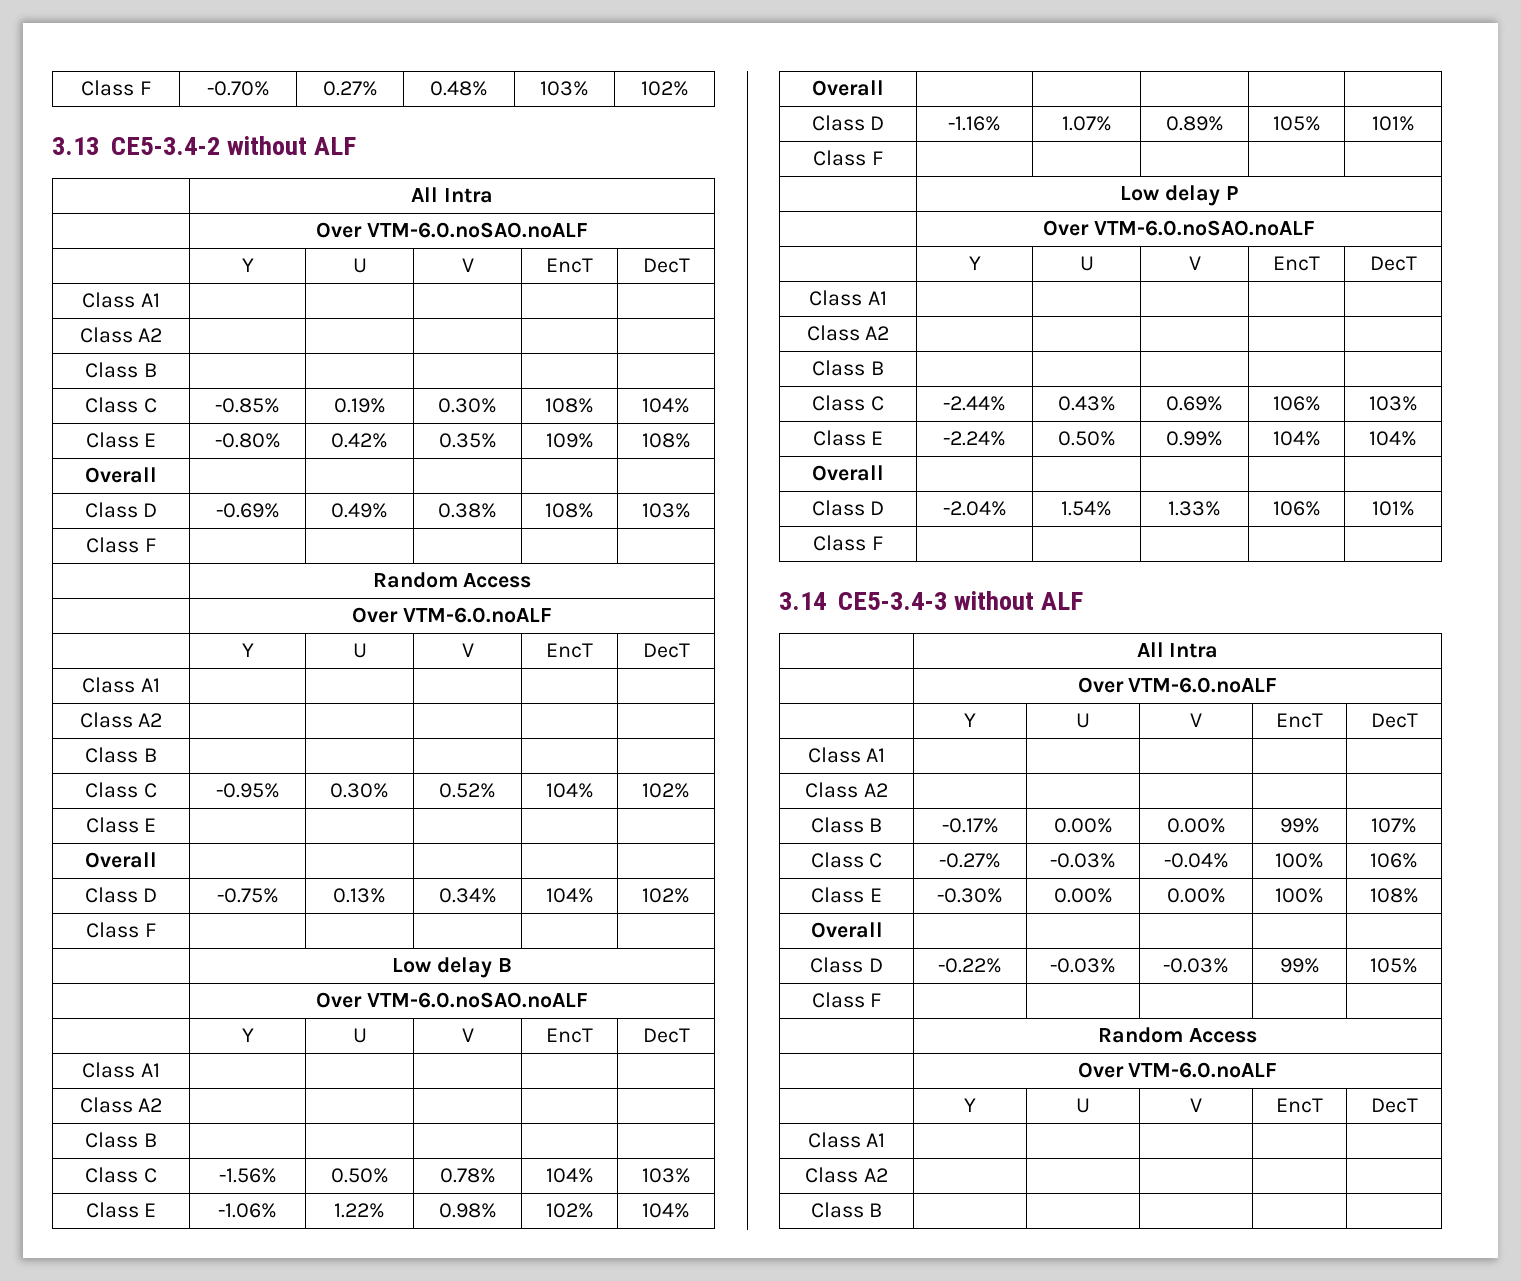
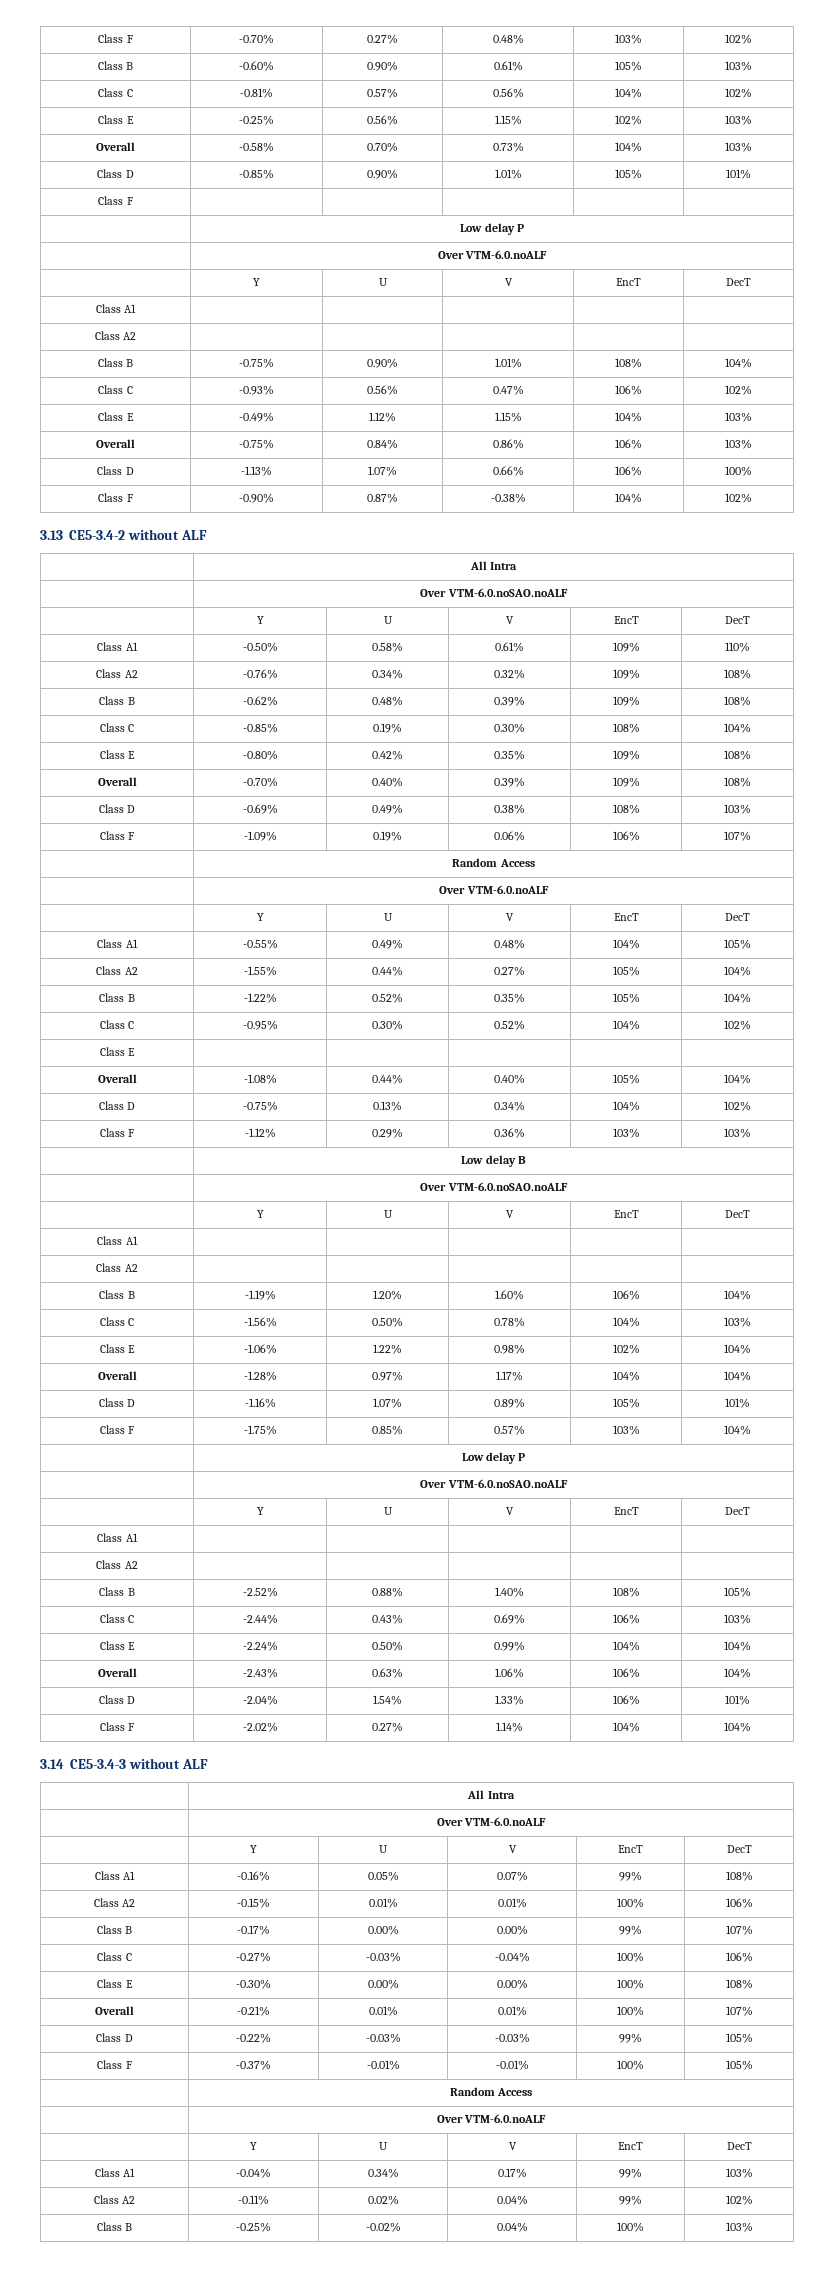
[52,136,357,155] [411,187,493,203] [316,222,588,238] [241,258,254,272] [352,258,367,273] [461,258,474,272] [546,258,593,273] [642,258,690,273] [82,292,160,308] [79,327,163,343] [85,362,157,378] [85,397,157,413] [215,398,280,413] [333,398,386,413] [438,398,498,413] [545,398,594,413] [642,398,690,413] [85,432,157,448] [214,433,281,448] [331,433,389,448] [438,433,497,448] [545,433,594,448] [641,433,691,448] [85,467,157,483] [84,502,158,518] [215,503,280,518] [331,503,389,518] [438,503,498,518] [545,503,594,518] [641,503,691,518] [86,537,156,553] [372,572,532,588] // 3.13 CE5-3.4-2 without ALF // | All Intra // | Over VTM-6.0.noSAO.noALF // | Y | U | V | EncT | DecT // Class A1 | | | | | // Class A2 | | | | | // Class B | | | | | // Class C | -0.85% | 0.19% | 0.30% | 108% | 104% // Class E | -0.80% | 0.42% | 0.35% | 109% | 108% // Overall | | | | | // Class D | -0.69% | 0.49% | 0.38% | 108% | 103% // Class F | | | | | // | Random Access -> [97,61,134,70] [239,61,274,71] [367,61,398,71] [493,61,523,71] [615,61,642,71] [725,61,752,71] [98,88,133,97] [240,88,273,98] [367,88,398,98] [492,88,524,98] [615,88,642,98] [725,88,752,98] [98,115,134,124] [239,115,274,125] [367,115,398,125] [494,115,522,125] [615,115,642,125] [725,115,752,125] [96,142,135,151] [239,142,274,152] [367,142,398,152] [492,142,524,152] [615,142,642,152] [725,142,752,152] [97,169,134,178] [239,169,274,179] [367,169,398,179] [494,169,522,179] [615,169,642,179] [726,169,751,179] [98,196,133,205] [460,223,524,235] // Class B | -0.60% | 0.90% | 0.61% | 105% | 103% // Class C | -0.81% | 0.57% | 0.56% | 104% | 102% // Class E | -0.25% | 0.56% | 1.15% | 102% | 103% // Overall | -0.58% | 0.70% | 0.73% | 104% | 103% // Class D | -0.85% | 0.90% | 1.01% | 105% | 101% // Class F | | | | | // | Low delay P
(157, 755) | | | | -> [239,358,274,368] [367,358,398,368] [494,358,522,368] [615,358,642,368] [725,358,752,368] [98,385,133,394] [239,385,274,395] [367,385,398,395] [492,385,524,395] [615,385,642,395] [725,385,752,395] [98,412,134,421] [239,412,274,422] [369,412,396,422] [494,412,522,422] [615,412,642,422] [725,412,752,422] [96,439,135,448] [239,439,274,449] [367,439,398,449] [492,439,524,449] [615,439,642,449] [725,439,752,449] [97,466,134,475] [241,466,272,476] [368,466,397,476] [492,466,524,476] [615,466,642,476] [725,466,752,476] [98,493,133,502] [239,493,274,503] [367,493,398,503] [490,493,526,503] [615,493,642,503] [725,493,752,503] [40,529,207,540] [469,561,518,570] [420,588,568,597] [256,616,264,624] [383,616,393,624] [506,616,514,624] [613,616,639,624] [725,616,750,624] [97,642,138,651] [242,642,278,652] [372,642,403,652] [495,642,524,652] [612,642,640,652] [725,642,750,652] [96,669,138,678] [242,669,278,679] [372,669,403,679] [494,669,525,679] [612,669,640,679] [724,669,751,679] [99,696,135,705] [242,696,278,706] [372,696,403,706] [494,696,525,706] [612,696,640,706] [724,696,751,706] [99,723,135,732] [242,723,278,733] [373,723,402,733] [494,723,525,733] [612,723,640,733] [724,723,751,733] [99,750,136,759] [242,750,278,760] [372,750,403,760] [494,750,525,760] [612,750,640,760] [724,750,751,760] [97,777,137,786] [242,777,278,787] [372,777,403,787] [494,777,525,787] [612,777,640,787] [724,777,751,787] [98,804,136,813] [242,804,278,814] [372,804,403,814] [494,804,525,814] [612,804,640,814] [724,804,751,814] [99,831,135,840] [243,831,277,841] [373,831,402,841] [494,831,525,841] [612,831,640,841] [724,831,751,841] [452,858,535,867] [439,885,549,894] [256,913,264,921] [383,913,393,921] [506,913,514,921] [613,913,639,921] [725,913,750,921] [97,939,138,948] [242,939,278,949] [372,939,403,949] [494,939,525,949] [612,939,640,949] [724,939,751,949] [96,966,138,975] [243,966,277,976] [372,966,403,976] [494,966,525,976] [612,966,640,976] [724,966,751,976] [99,993,135,1002] [243,993,277,1003] [372,993,403,1003] [494,993,525,1003] [612,993,640,1003] [724,993,751,1003] -0.75% | 0.90% | 1.01% | 108% | 104% // Class C | -0.93% | 0.56% | 0.47% | 106% | 102% // Class E | -0.49% | 1.12% | 1.15% | 104% | 103% // Overall | -0.75% | 0.84% | 0.86% | 106% | 103% // Class D | -1.13% | 1.07% | 0.66% | 106% | 100% // Class F | -0.90% | 0.87% | -0.38% | 104% | 102% // 3.13 CE5-3.4-2 without ALF // | All Intra // | Over VTM-6.0.noSAO.noALF // | Y | U | V | EncT | DecT // Class A1 | -0.50% | 0.58% | 0.61% | 109% | 110% // Class A2 | -0.76% | 0.34% | 0.32% | 109% | 108% // Class B | -0.62% | 0.48% | 0.39% | 109% | 108% // Class C | -0.85% | 0.19% | 0.30% | 108% | 104% // Class E | -0.80% | 0.42% | 0.35% | 109% | 108% // Overall | -0.70% | 0.40% | 0.39% | 109% | 108% // Class D | -0.69% | 0.49% | 0.38% | 108% | 103% // Class F | -1.09% | 0.19% | 0.06% | 106% | 107% // | Random Access // | Over VTM-6.0.noALF // | Y | U | V | EncT | DecT // Class A1 | -0.55% | 0.49% | 0.48% | 104% | 105% // Class A2 | -1.55% | 0.44% | 0.27% | 105% | 104% // Class B | -1.22% | 0.52% | 0.35% | 105% | 104%
(157, 860) | | | | -> [243,1074,277,1084] [372,1074,403,1084] [494,1074,525,1084] [612,1074,640,1084] [724,1074,751,1084] -1.08% | 0.44% | 0.40% | 105% | 104%
(156, 930) | | | | -> [244,1128,276,1138] [372,1128,403,1138] [494,1128,525,1138] [612,1128,640,1138] [724,1128,751,1138] -1.12% | 0.29% | 0.36% | 103% | 103%
(157, 1140) | | | | -> [244,1290,276,1300] [373,1290,402,1300] [495,1290,524,1300] [612,1290,640,1300] [724,1290,751,1300] -1.19% | 1.20% | 1.60% | 106% | 104%
(884, 88) | | | | -> [243,1371,277,1381] [372,1371,403,1381] [496,1371,523,1381] [612,1371,640,1381] [724,1371,751,1381] -1.28% | 0.97% | 1.17% | 104% | 104%
(883, 158) | | | | -> [243,1425,277,1435] [372,1425,403,1435] [494,1425,525,1435] [612,1425,640,1435] [724,1425,751,1435] -1.75% | 0.85% | 0.57% | 103% | 104%
(884, 368) | | | | -> [242,1587,278,1597] [372,1587,403,1597] [495,1587,524,1597] [612,1587,640,1597] [724,1587,751,1597] -2.52% | 0.88% | 1.40% | 108% | 105%
(884, 473) | | | | -> [242,1668,278,1678] [372,1668,403,1678] [495,1668,524,1678] [612,1668,640,1678] [724,1668,751,1678] -2.43% | 0.63% | 1.06% | 106% | 104%
(883, 543) | | | | -> [242,1722,278,1732] [372,1722,403,1732] [496,1722,523,1732] [612,1722,640,1732] [724,1722,751,1732] -2.02% | 0.27% | 1.14% | 104% | 104%
[805,782,888,798] | | | | // Class A2 | | | | | -> [237,1871,270,1881] [367,1871,399,1881] [496,1871,528,1881] [619,1871,642,1881] [725,1871,753,1881] [93,1898,136,1907] [237,1898,270,1908] [368,1898,398,1908] [497,1898,527,1908] [617,1898,644,1908] [725,1898,753,1908] -0.16% | 0.05% | 0.07% | 99% | 108% // Class A2 | -0.15% | 0.01% | 0.01% | 100% | 106%
(883, 930) | | | | -> [237,2006,270,2016] [368,2006,398,2016] [497,2006,527,2016] [617,2006,644,2016] [725,2006,753,2016] -0.21% | 0.01% | 0.01% | 100% | 107%
(882, 1000) | | | | -> [236,2060,271,2070] [366,2060,400,2070] [495,2060,529,2070] [617,2060,644,2070] [725,2060,753,2070] -0.37% | -0.01% | -0.01% | 100% | 105%
[805,1167,888,1183] [810,1202,883,1218] | | | | // Class A2 | | | | | // Class B | | | | | -> [236,2168,271,2178] [367,2168,399,2178] [497,2168,527,2178] [619,2168,642,2178] [725,2168,753,2178] [93,2195,136,2204] [238,2195,269,2205] [367,2195,399,2205] [496,2195,528,2205] [619,2195,642,2205] [725,2195,753,2205] [96,2222,133,2231] [236,2222,271,2232] [365,2222,401,2232] [496,2222,528,2232] [617,2222,644,2232] [725,2222,753,2232] -0.04% | 0.34% | 0.17% | 99% | 103% // Class A2 | -0.11% | 0.02% | 0.04% | 99% | 102% // Class B | -0.25% | -0.02% | 0.04% | 100% | 103%

